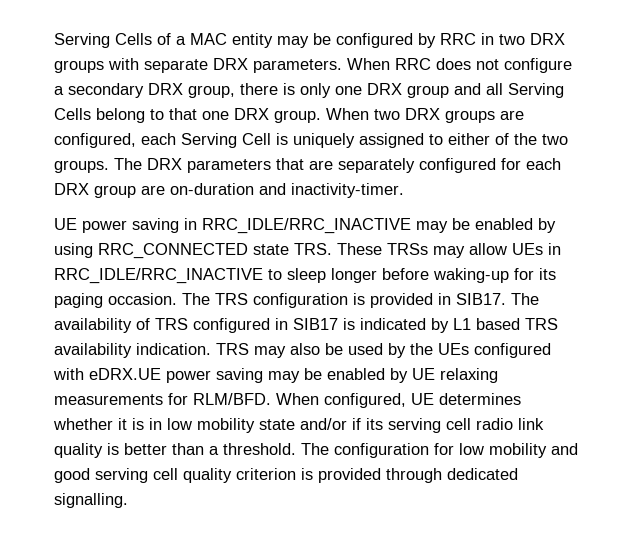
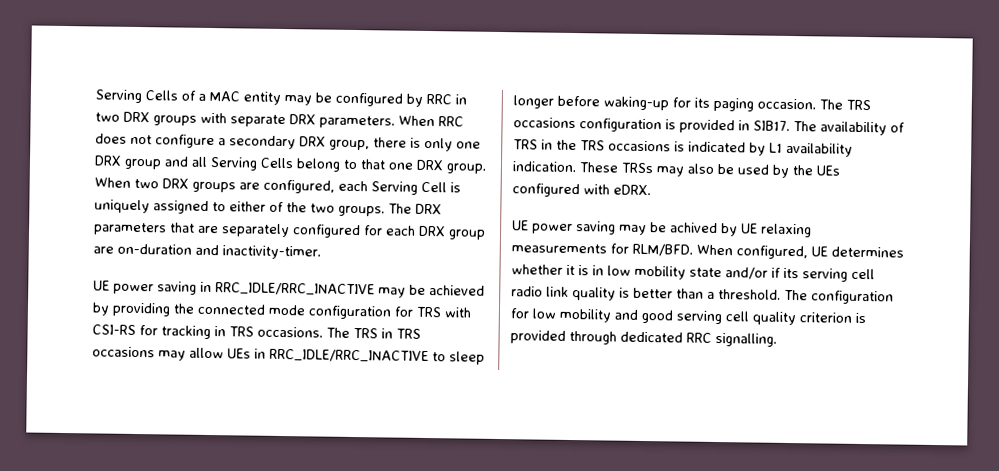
[475,218,556,233] [54,243,428,259] enabled by using RRC_CONNECTED state TRS. These TRSs -> [429,285,485,296] [92,302,472,320] [92,324,421,340] [92,346,155,358] achieved by providing the connected mode configuration for TRS with CSI-RS for tracking in TRS occasions. The TRS in TRS occasions
(248, 299) none -> [513,117,576,129] occasions
[193,318,558,333] [54,343,249,358] configured in SIB17 is indicated by L1 based TRS availability indication. TRS -> [541,139,853,157] [512,161,654,174] in the TRS occasions is indicated by L1 availability indication. These TRSs
[89,368,161,380] eDRX.UE -> [613,184,651,196] [512,220,529,231] eDRX. // UE
[327,368,385,380] enabled -> [670,222,718,233] achived
(518, 474) none -> [686,332,712,343] RRC

